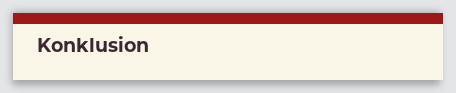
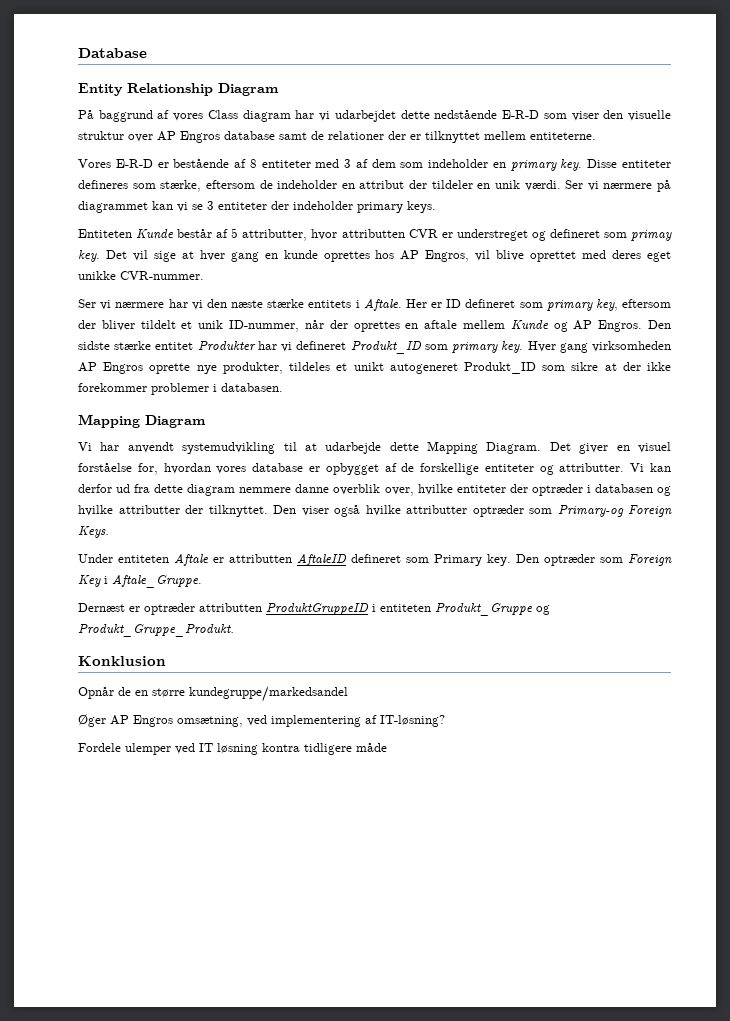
[37,36,149,52] Konklusion -> [78,48,147,58] [78,83,279,96] [78,110,671,122] [78,131,596,143] [78,159,671,171] [78,180,671,192] [78,201,436,213] [78,228,672,241] [78,250,672,262] [78,271,204,280] [78,298,671,311] [78,320,671,332] [78,341,671,354] [78,362,671,374] [78,383,283,395] [78,414,206,428] [78,441,671,454] [78,463,671,475] [78,484,671,496] [78,505,672,517] [78,526,109,538] [78,553,672,566] [78,574,202,588] [78,603,550,616] [78,624,234,637] [78,656,166,666] [78,686,348,702] [78,714,445,727] [78,743,387,755] Database // Entity Relationship Diagram // På baggrund af vores Class diagram har vi udarbejdet dette nedstående E-R-D som viser den visuelle struktur over AP Engros database samt de relationer der er tilknyttet mellem entiteterne. // Vores E-R-D er bestående af 8 entiteter med 3 af dem som indeholder en primary key. Disse entiteter defineres som stærke, eftersom de indeholder en attribut der tildeler en unik værdi. Ser vi nærmere på diagrammet kan vi se 3 entiteter der indeholder primary keys. // Entiteten Kunde består af 5 attributter, hvor attributten CVR er understreget og defineret som primay key. Det vil sige at hver gang en kunde oprettes hos AP Engros, vil blive oprettet med deres eget unikke CVR-nummer. // Ser vi nærmere har vi den næste stærke entitets i Aftale. Her er ID defineret som primary key, eftersom der bliver tildelt et unik ID-nummer, når der oprettes en aftale mellem Kunde og AP Engros. Den sidste stærke entitet Produkter har vi defineret Produkt_ID som primary key. Hver gang virksomheden AP Engros oprette nye produkter, tildeles et unikt autogeneret Produkt_ID som sikre at der ikke forekommer problemer i databasen. // Mapping Diagram // Vi har anvendt systemudvikling til at udarbejde dette Mapping Diagram. Det giver en visuel forståelse for, hvordan vores database er opbygget af de forskellige entiteter og attributter. Vi kan derfor ud fra dette diagram nemmere danne overblik over, hvilke entiteter der optræder i databasen og hvilke attributter der tilknyttet. Den viser også hvilke attributter optræder som Primary-og Foreign Keys. // Under entiteten Aftale er attributten AftaleID defineret som Primary key. Den optræder som Foreign Key i Aftale_Gruppe. // Dernæst er optræder attributten ProduktGruppeID i entiteten Produkt_Gruppe og Produkt_Gruppe_Produkt. // Konklusion // Opnår de en større kundegruppe/markedsandel // Øger AP Engros omsætning, ved implementering af IT-løsning? // Fordele ulemper ved IT løsning kontra tidligere måde

